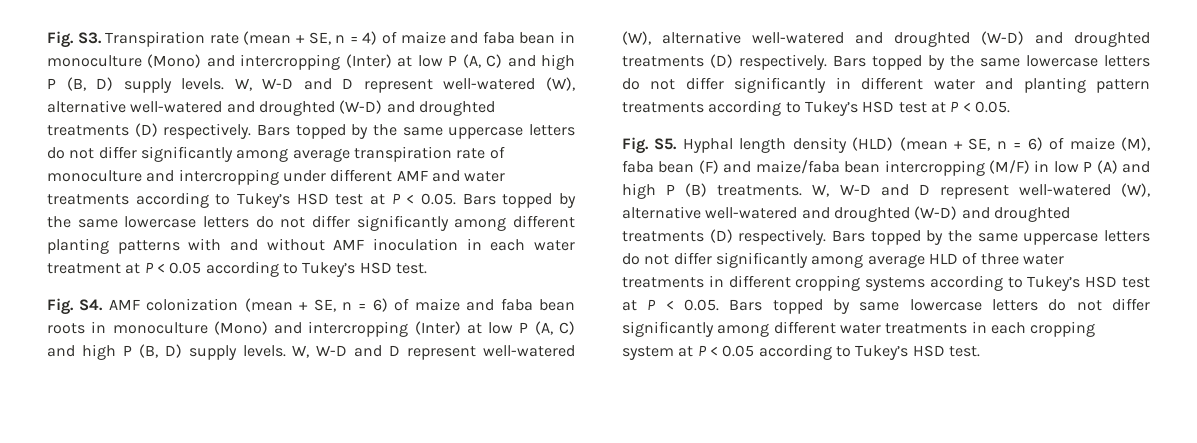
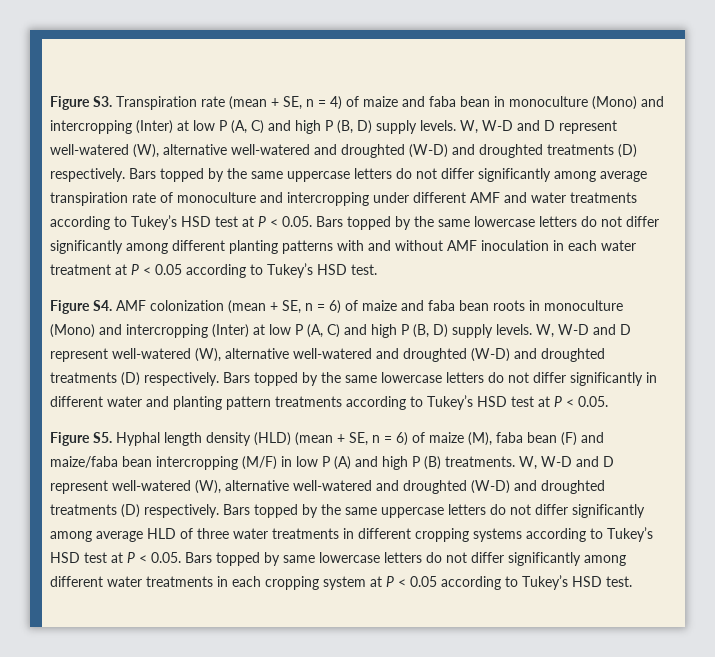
[47,31,74,48] Fig. -> [50,96,90,110] Figure
[47,298,74,315] Fig. -> [50,300,90,314] Figure
[622,137,649,154] Fig. -> [50,432,90,446] Figure

